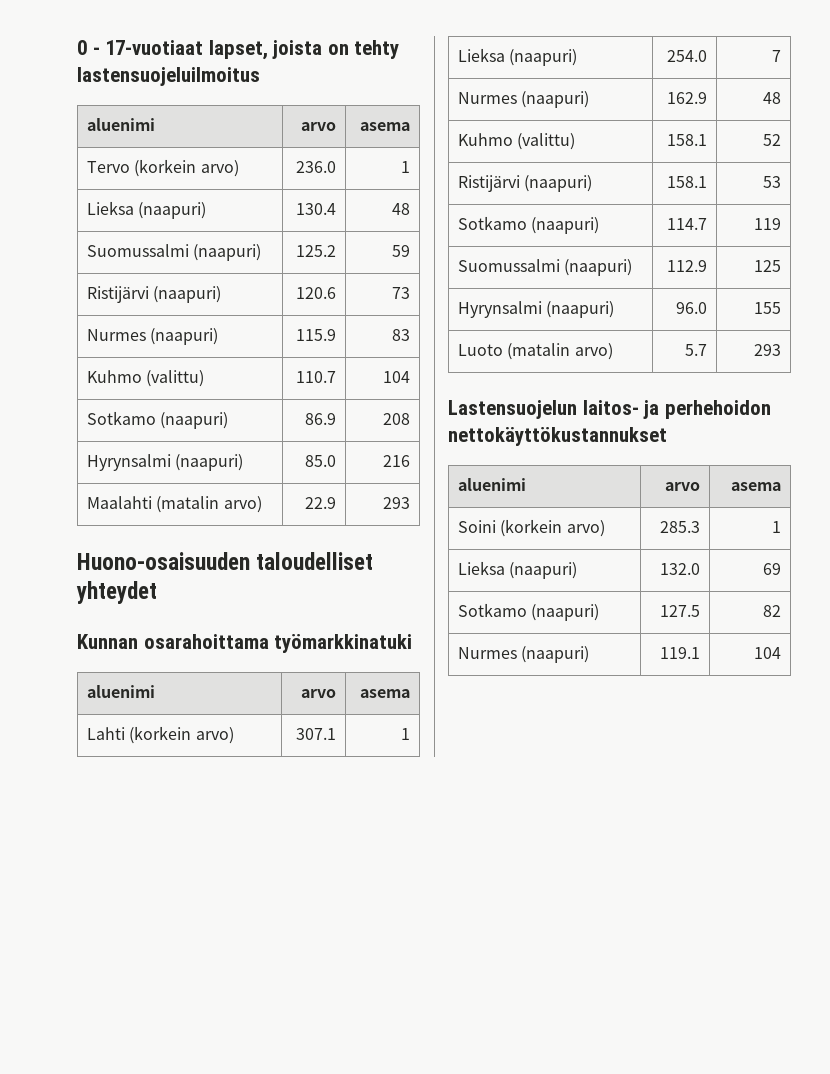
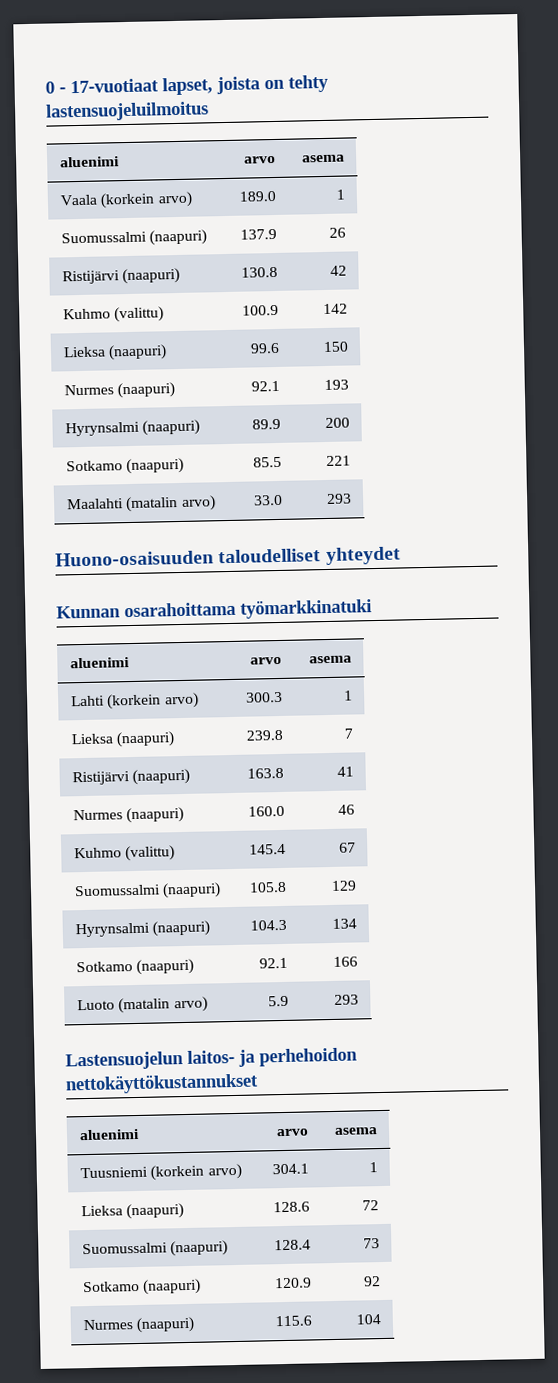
[87,159,239,177] [295,161,336,173] [400,161,410,173] [87,201,207,219] [295,203,336,215] [391,203,410,215] [87,244,262,261] [295,245,336,257] [391,245,410,257] [87,286,222,303] [295,287,336,299] [391,287,410,299] [87,328,219,345] [295,329,336,341] [391,329,410,341] [87,370,205,387] [295,371,336,383] [382,371,410,383] [87,411,229,429] [304,413,336,425] [382,413,410,425] [87,454,244,471] [304,455,336,467] [382,455,410,467] Tervo (korkein arvo) | 236.0 | 1 // Lieksa (naapuri) | 130.4 | 48 // Suomussalmi (naapuri) | 125.2 | 59 // Ristijärvi (naapuri) | 120.6 | 73 // Nurmes (naapuri) | 115.9 | 83 // Kuhmo (valittu) | 110.7 | 104 // Sotkamo (naapuri) | 86.9 | 208 // Hyrynsalmi (naapuri) | 85.0 | 216 -> [60,191,193,209] [238,190,276,202] [335,189,345,200] [61,229,208,246] [239,228,277,240] [328,227,346,238] [62,267,181,285] [240,266,278,278] [329,265,347,276] [63,306,165,323] [241,304,279,316] [322,303,348,315] [63,344,168,361] [249,342,280,354] [322,341,349,353] [64,382,176,399] [250,380,280,392] [323,379,349,391] [65,419,201,437] [251,418,281,430] [324,417,350,429] [66,457,185,475] [252,456,282,468] [325,455,351,467] Vaala (korkein arvo) | 189.0 | 1 // Suomussalmi (naapuri) | 137.9 | 26 // Ristijärvi (naapuri) | 130.8 | 42 // Kuhmo (valittu) | 100.9 | 142 // Lieksa (naapuri) | 99.6 | 150 // Nurmes (naapuri) | 92.1 | 193 // Hyrynsalmi (naapuri) | 89.9 | 200 // Sotkamo (naapuri) | 85.5 | 221
[304,497,336,509] 22.9 -> [252,494,283,506] 33.0
[295,728,336,740] [400,728,410,740] [458,48,578,66] [666,50,707,62] 307.1 | 1 // Lieksa (naapuri) | 254.0 -> [245,691,283,703] [342,690,353,701] [71,731,176,748] [245,729,283,741] 300.3 | 1 // Lieksa (naapuri) | 239.8
[458,91,590,108] [666,92,707,104] [762,92,781,104] [458,133,576,150] [666,134,707,146] [762,134,781,146] [458,175,593,192] [666,176,707,188] [762,176,781,188] [458,216,600,234] [666,218,707,230] [753,218,781,230] [458,259,633,276] [666,260,707,272] [753,260,781,272] [458,301,615,318] [675,302,707,314] [753,302,781,314] // Nurmes (naapuri) | 162.9 | 48 // Kuhmo (valittu) | 158.1 | 52 // Ristijärvi (naapuri) | 158.1 | 53 // Sotkamo (naapuri) | 114.7 | 119 // Suomussalmi (naapuri) | 112.9 | 125 // Hyrynsalmi (naapuri) | 96.0 | 155 -> [72,768,191,786] [246,767,284,779] [336,766,354,777] [73,806,185,824] [247,805,285,817] [337,804,355,815] [74,845,176,862] [248,843,286,855] [338,842,356,853] [74,882,222,899] [248,881,287,893] [330,880,357,891] [75,920,211,938] [249,919,287,931] [331,918,357,929] [76,958,195,975] [258,957,288,969] [332,956,358,967] // Ristijärvi (naapuri) | 163.8 | 41 // Nurmes (naapuri) | 160.0 | 46 // Kuhmo (valittu) | 145.4 | 67 // Suomussalmi (naapuri) | 105.8 | 129 // Hyrynsalmi (naapuri) | 104.3 | 134 // Sotkamo (naapuri) | 92.1 | 166
[684,344,707,356] 5.7 -> [267,995,289,1007] 5.9
[458,519,605,537] [659,521,700,533] [771,521,781,533] [458,561,578,579] [659,563,700,575] [762,563,781,575] [458,603,600,621] [659,605,700,617] [762,605,781,617] [458,646,590,663] [659,647,700,659] Soini (korkein arvo) | 285.3 | 1 // Lieksa (naapuri) | 132.0 | 69 // Sotkamo (naapuri) | 127.5 | 82 // Nurmes (naapuri) | 119.1 -> [80,1163,242,1181] [271,1163,309,1175] [368,1162,378,1173] [81,1203,185,1220] [272,1201,310,1213] [361,1200,379,1211] [82,1240,229,1257] [273,1239,311,1251] [362,1238,380,1249] [83,1278,202,1295] [273,1277,312,1289] [362,1276,381,1287] [83,1316,196,1334] [274,1315,312,1327] Tuusniemi (korkein arvo) | 304.1 | 1 // Lieksa (naapuri) | 128.6 | 72 // Suomussalmi (naapuri) | 128.4 | 73 // Sotkamo (naapuri) | 120.9 | 92 // Nurmes (naapuri) | 115.6

